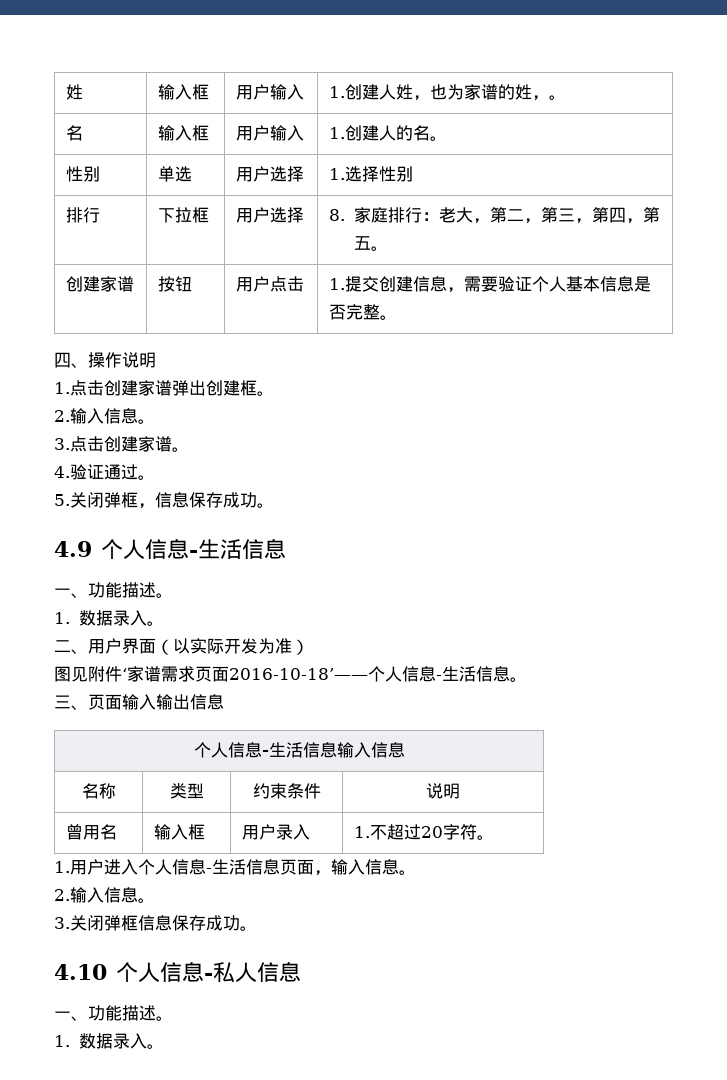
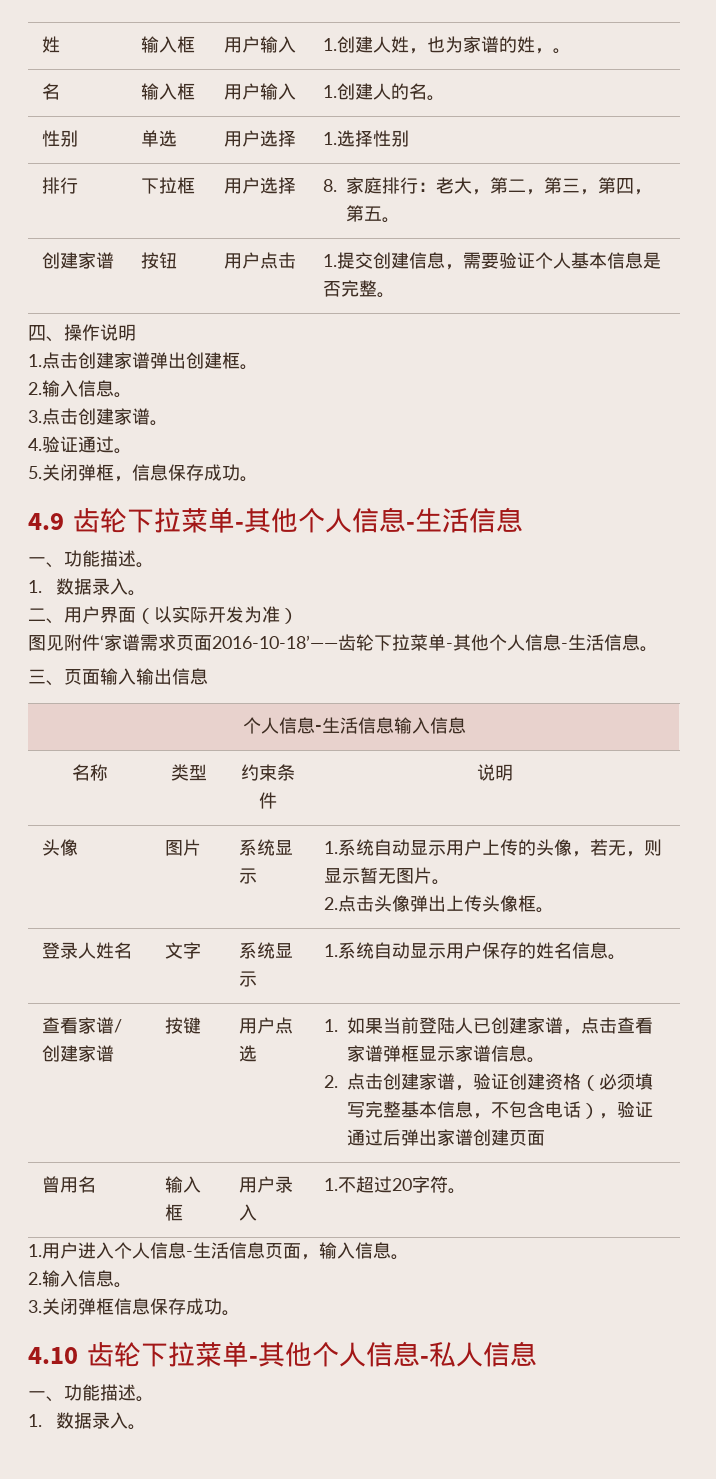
(92, 549) none -> [73,507,298,533] 齿轮下拉菜单-其他
(368, 674) none -> [338,634,489,651] 齿轮下拉菜单-其他
(460, 791) none -> [41,839,78,856] [164,839,201,856] [238,839,293,856] [238,868,257,884] [323,839,662,857] [323,867,450,885] [323,895,554,913] [41,942,132,959] [164,942,201,959] [238,942,293,959] [238,971,257,987] [323,942,626,960] [41,1017,122,1034] [41,1045,114,1062] [164,1017,201,1034] [238,1017,293,1034] [238,1045,257,1062] [323,1017,653,1035] [346,1045,545,1063] [323,1073,653,1091] [346,1101,653,1119] [346,1129,545,1146] // 头像 | 图片 | 系统显示 | 1.系统自动显示用户上传的头像，若无，则显示暂无图片。 // 2.点击头像弹出上传头像框。 // 登录人姓名 | 文字 | 系统显示 | 1.系统自动显示用户保存的姓名信息。 // 查看家谱/创建家谱 | 按键 | 用户点选 | 1.如果当前登陆人已创建家谱，点击查看家谱弹框显示家谱信息。 // 2.点击创建家谱，验证创建资格（必须填写完整基本信息，不包含电话），验证通过后弹出家谱创建页面
(107, 972) none -> [87,1341,312,1367] 齿轮下拉菜单-其他

